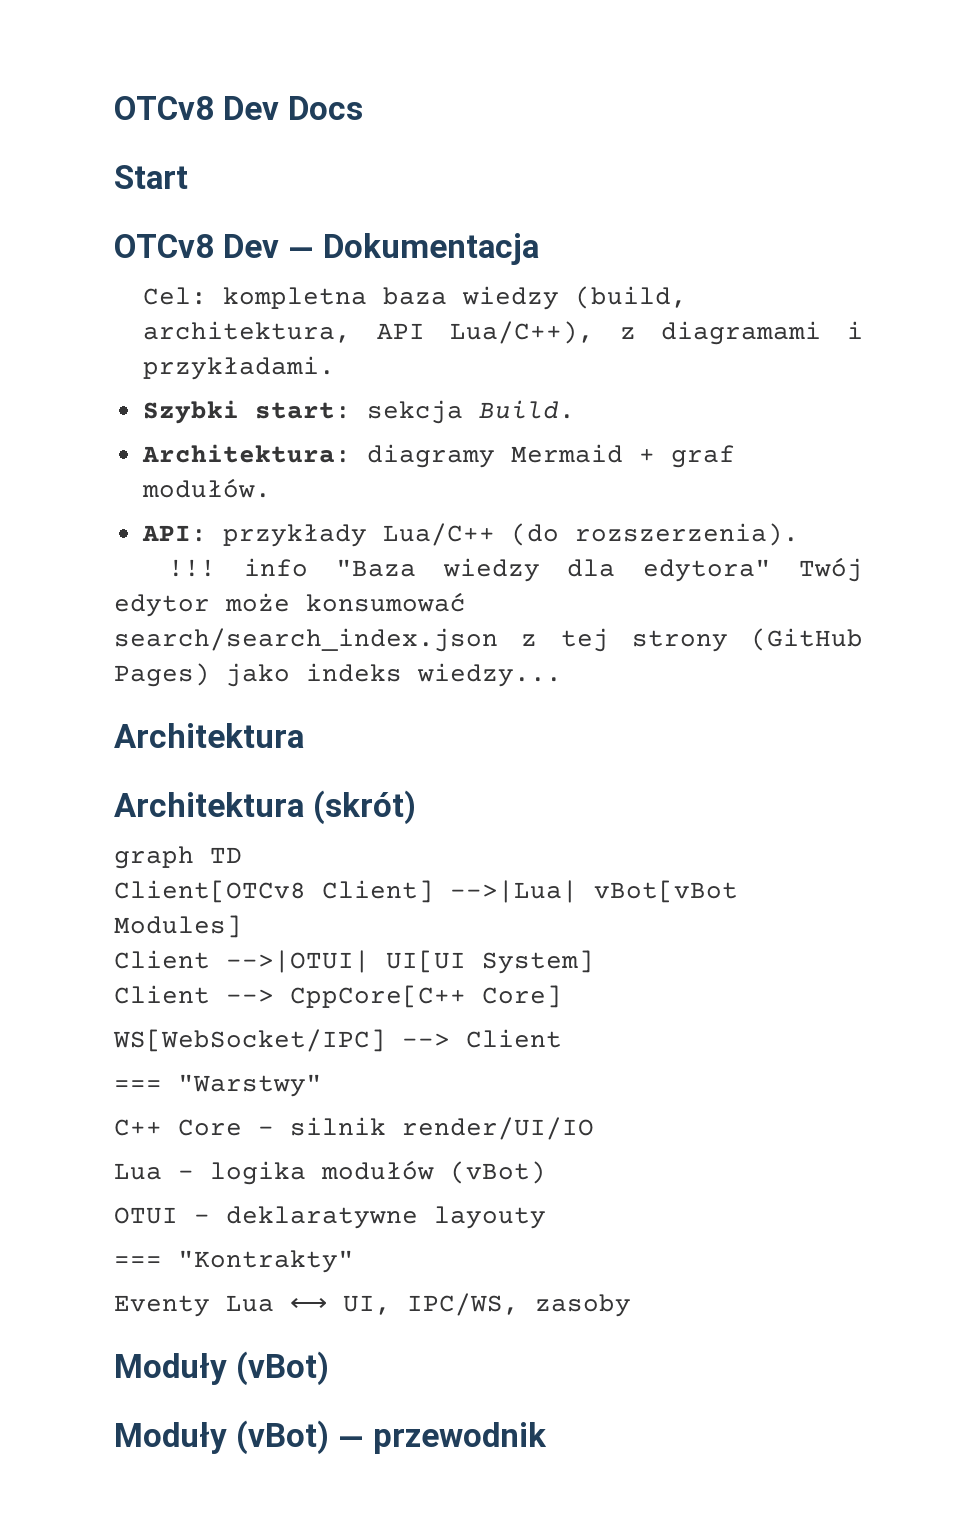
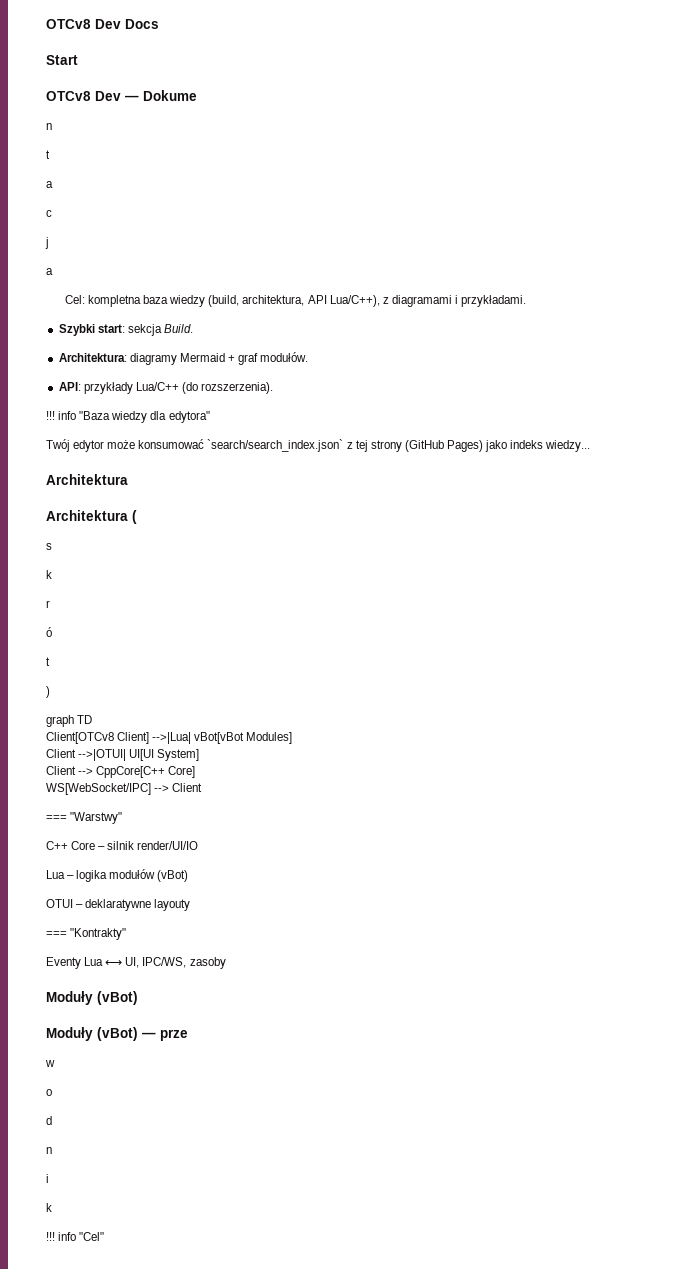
[322,233,539,265] Dokumentacja -> [143,90,197,101] [46,123,52,130] [46,150,50,159] [46,181,53,188] [46,210,52,217] [45,237,49,249] [46,268,53,275] Dokume // n // t // a // c // j // a
(772, 570) none -> (210, 417) //
[114,628,498,652] search/search_index.json -> [207,439,344,452] `search/search_index.json`
[312,790,416,825] (skrót) -> [132,510,137,524] [46,543,52,550] [46,570,52,579] [46,600,50,608] [46,627,52,637] [46,657,50,666] [46,686,50,698] ( // s // k // r // ó // t // )
[372,1422,547,1454] przewodnik -> [160,1029,188,1041] [45,1060,55,1067] [46,1089,52,1096] [46,1116,52,1125] [46,1147,52,1154] [46,1174,49,1183] [46,1203,52,1212] [46,1232,105,1241] prze // w // o // d // n // i // k // !!! info "Cel"

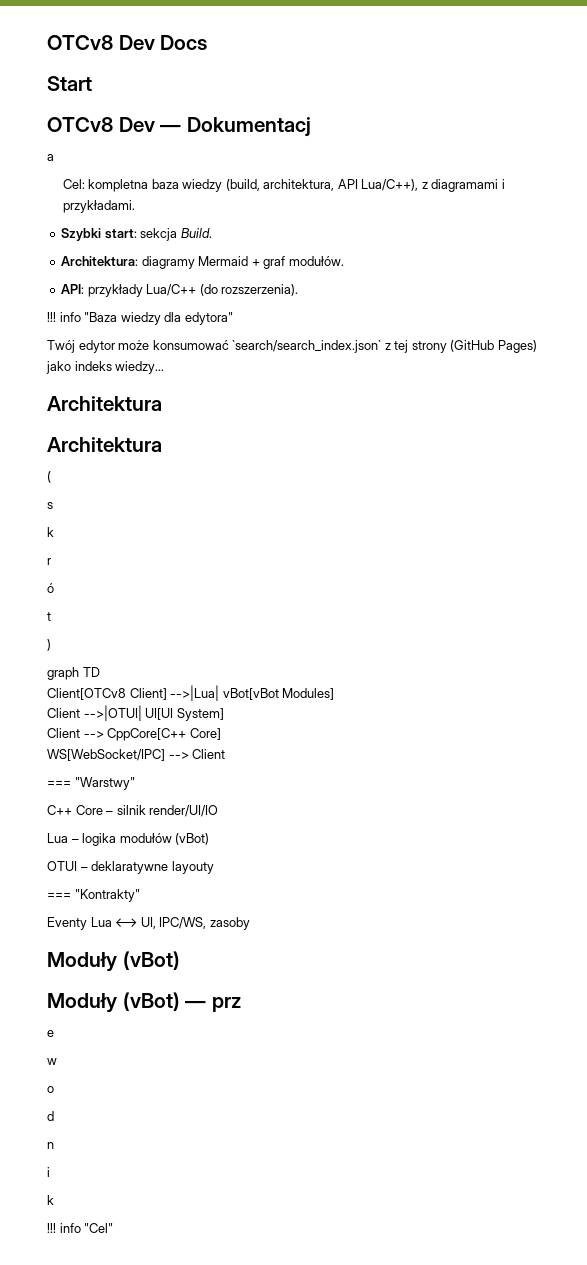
[143,90,197,101] [46,123,52,130] [46,150,50,159] [46,181,53,188] [46,210,52,217] [45,237,49,249] Dokume // n // t // a // c // j -> [186,117,311,137] Dokumentacj
(128, 515) none -> (162, 444) //
[160,1029,188,1041] prze -> [211,997,241,1012] [47,1030,54,1037] prz // e

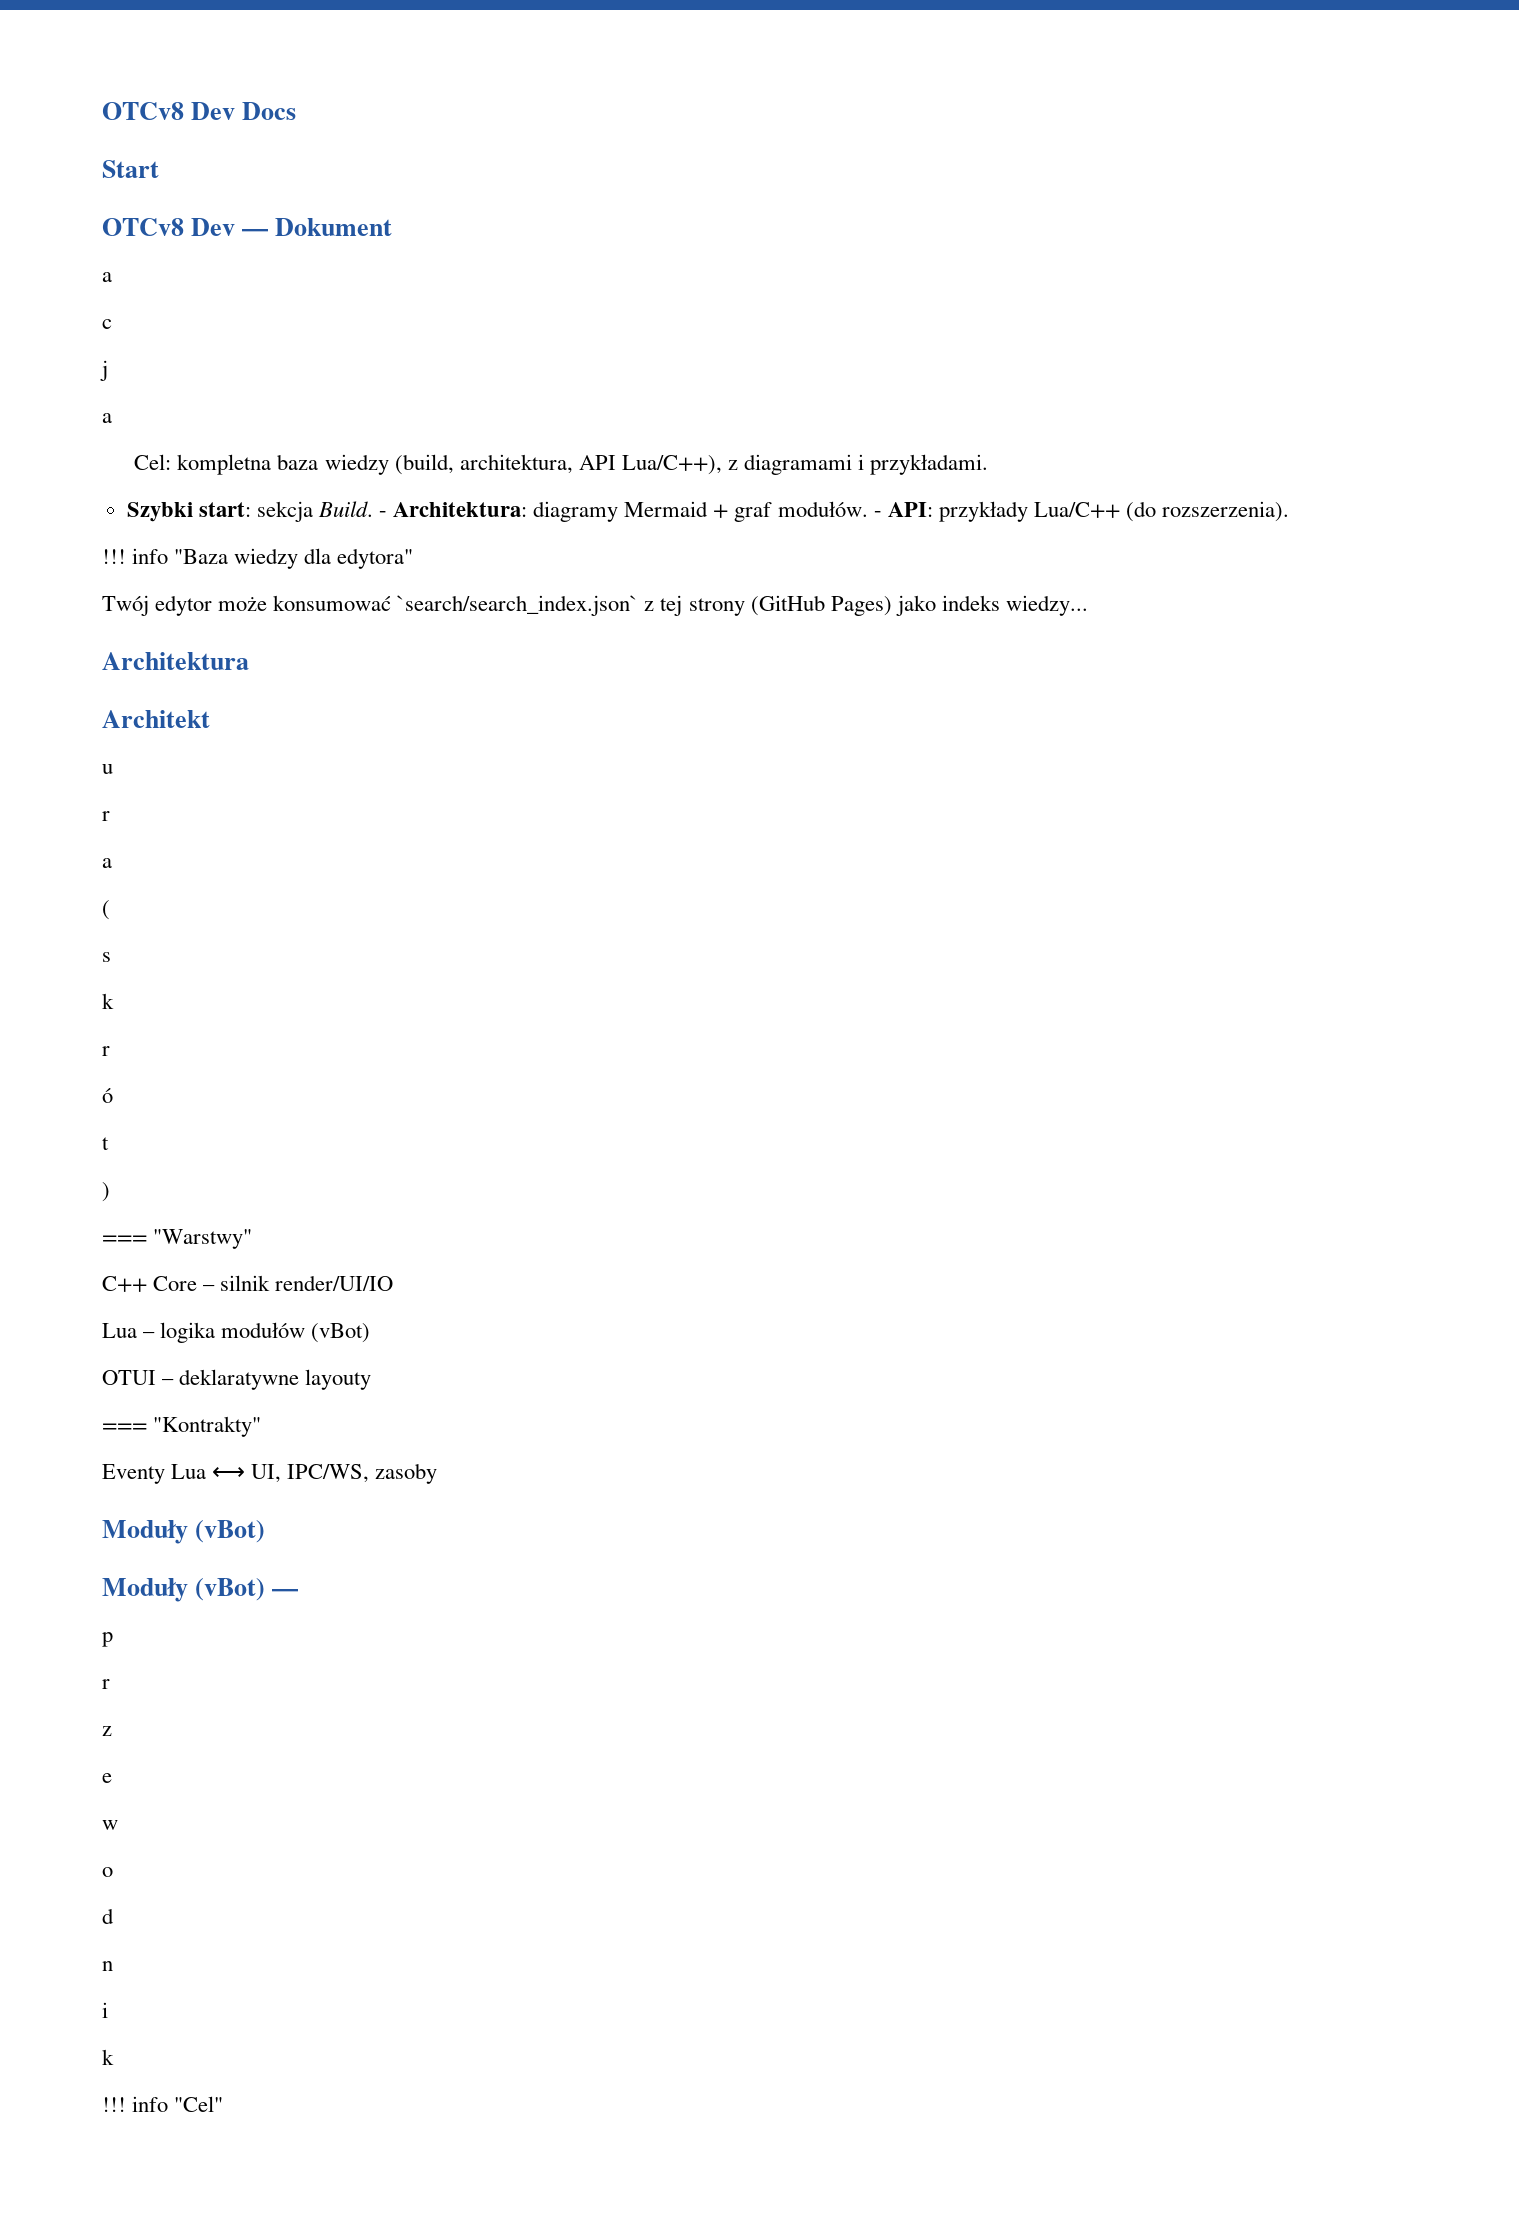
[186,117,311,137] Dokumentacj -> [275,218,393,236] [102,272,112,282] [102,319,112,329] [100,360,108,381] Dokument // a // c // j
(212, 233) // -> [379,511,388,517] -
(344, 261) // -> [873,511,882,517] -
[47,437,162,452] Architektura -> [102,710,210,728] [102,764,113,774] [102,811,110,821] [102,858,112,868] Architekt // u // r // a
[47,667,100,680] [47,685,335,701] [47,705,224,721] [47,728,221,741] [47,749,226,761] // graph TD // Client[OTCv8 Client] -->|Lua| vBot[vBot Modules] // Client -->|OTUI| UI[UI System] // Client --> CppCore[C++ Core] // WS[WebSocket/IPC] --> Client -> (110, 1192) none
[211,997,241,1012] prz -> [102,1632,113,1647] [102,1679,110,1689] [102,1726,112,1736] // p // r // z

